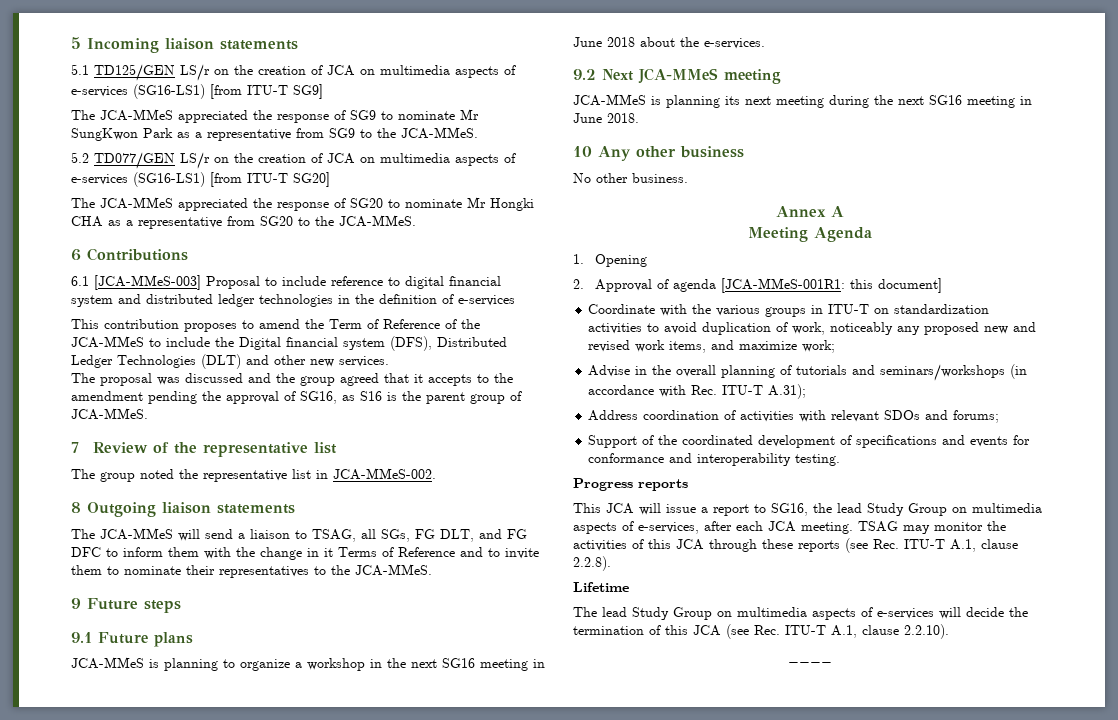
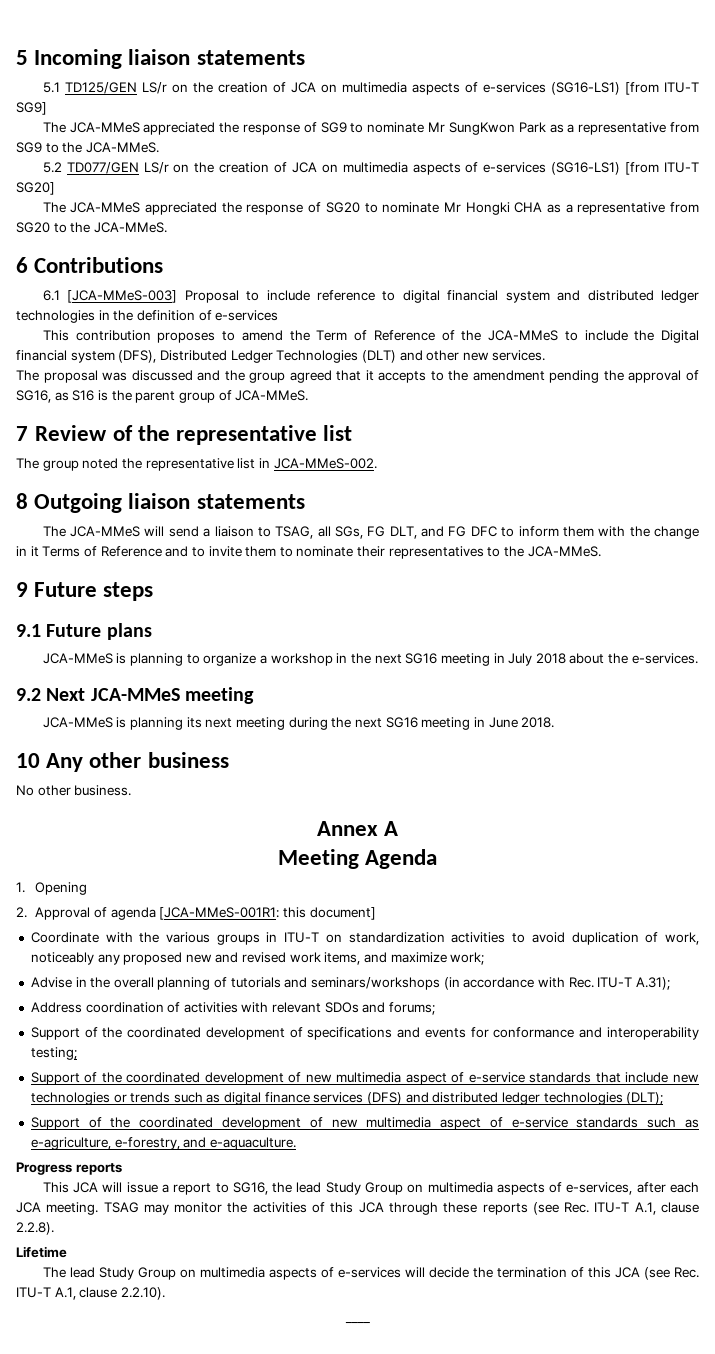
[573,37,602,47] June -> [508,653,533,666] July
[795,454,841,466] testing. -> [30,1047,77,1060] [30,1072,699,1085] [30,1092,664,1105] [30,1117,700,1130] [30,1137,296,1150] testing; // Support of the coordinated development of new multimedia aspect of e-service standards that include new technologies or trends such as digital finance services (DFS) and distributed ledger technologies (DLT); // Support of the coordinated development of new multimedia aspect of e-service standards such as e-agriculture, e-forestry, and e-aquaculture.

